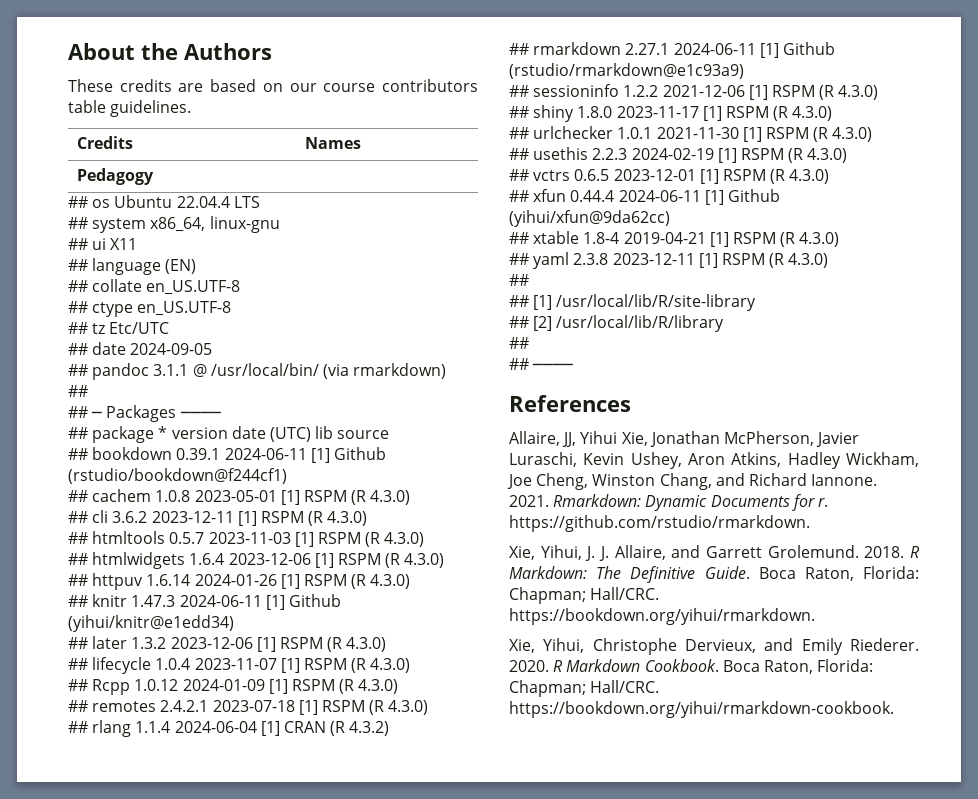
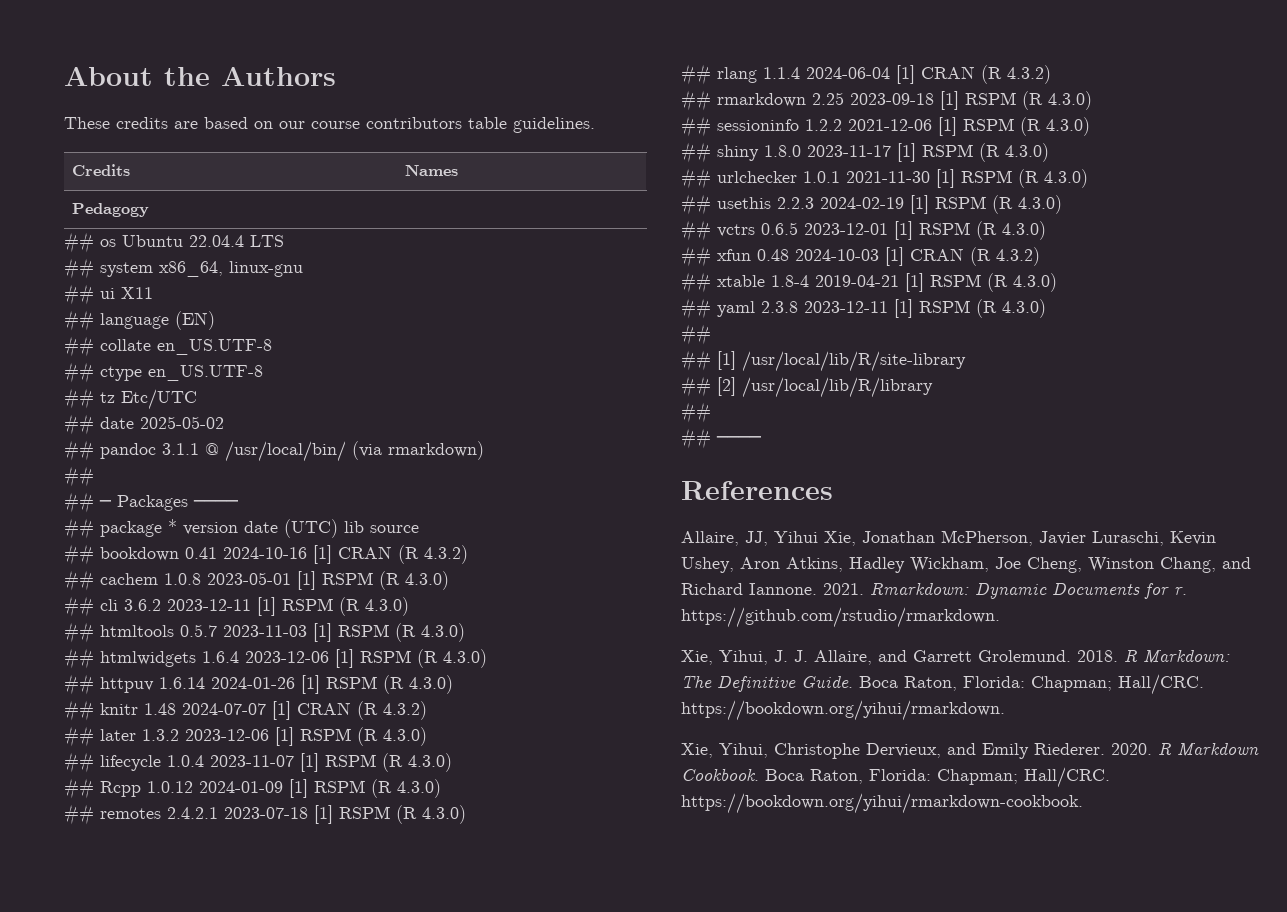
[130,343,213,355] 2024-09-05 -> [140,416,224,429] 2025-05-02
[176,447,386,463] [68,468,287,484] 0.39.1 2024-06-11 [1] Github (rstudio/bookdown@f244cf1) -> [185,545,468,564] 0.41 2024-10-16 [1] CRAN (R 4.3.2)
[131,594,341,610] [68,615,234,632] 1.47.3 2024-06-11 [1] Github (yihui/knitr@e1edd34) -> [144,701,427,720] 1.48 2024-07-07 [1] CRAN (R 4.3.2)
[625,42,835,58] [509,63,744,79] 2.27.1 2024-06-11 [1] Github (rstudio/rmarkdown@e1c93a9) -> [812,91,1092,110] 2.25 2023-09-18 [1] RSPM (R 4.3.0)
[570,189,780,205] [509,210,670,227] 0.44.4 2024-06-11 [1] Github (yihui/xfun@9da62cc) -> [757,247,1040,266] 0.48 2024-10-03 [1] CRAN (R 4.3.2)

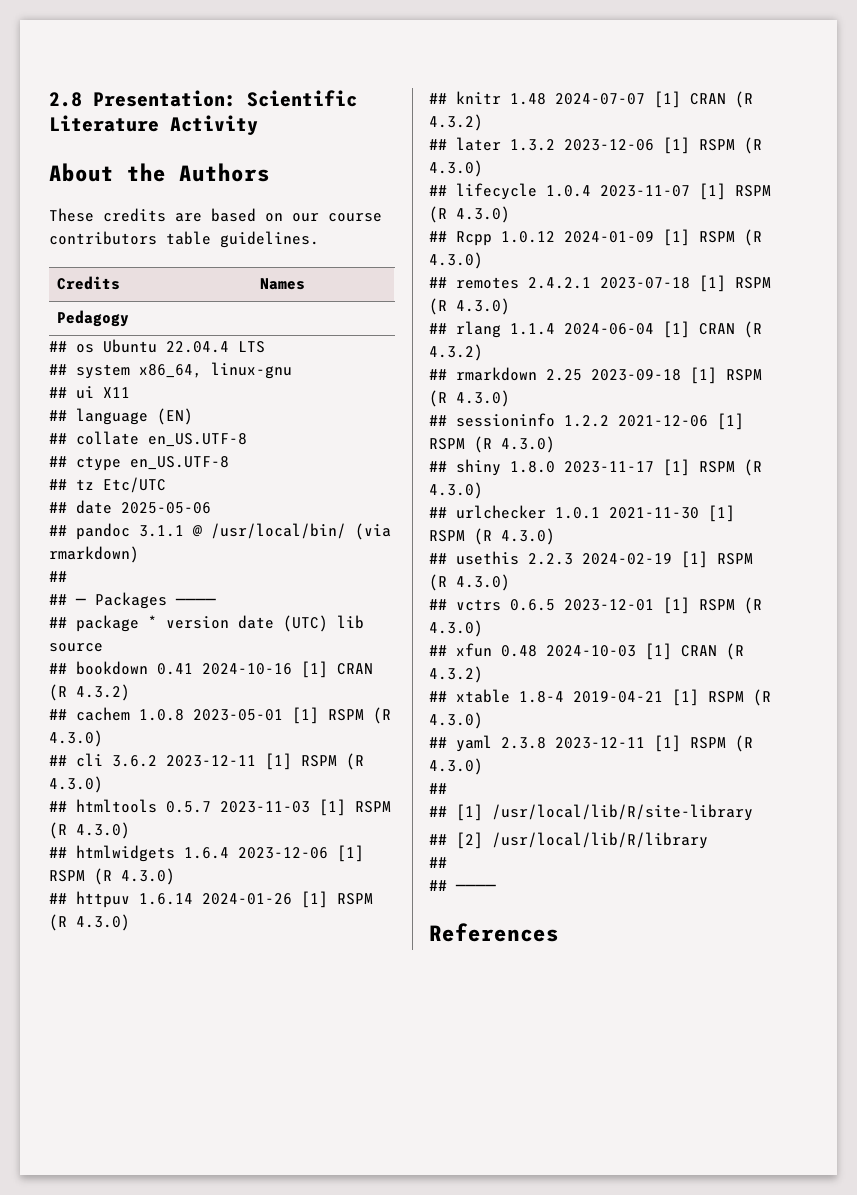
(64, 76) none -> [49,90,357,107] [49,115,258,135] 2.8 Presentation: Scientific Literature Activity //
[140,416,224,429] 2025-05-02 -> [121,502,211,514] 2025-05-06
[681,530,1216,546] [681,557,1251,573] [681,582,1187,599] [681,607,1000,628] [681,649,1230,665] [681,674,1204,695] [681,700,1005,721] [681,742,1259,759] [681,767,1110,788] [681,793,1083,814] // Allaire, JJ, Yihui Xie, Jonathan McPherson, Javier Luraschi, Kevin Ushey, Aron Atkins, Hadley Wickham, Joe Cheng, Winston Chang, and Richard Iannone. 2021. Rmarkdown: Dynamic Documents for r. https://github.com/rstudio/rmarkdown. // Xie, Yihui, J. J. Allaire, and Garrett Grolemund. 2018. R Markdown: The Definitive Guide. Boca Raton, Florida: Chapman; Hall/CRC. https://bookdown.org/yihui/rmarkdown. // Xie, Yihui, Christophe Dervieux, and Emily Riederer. 2020. R Markdown Cookbook. Boca Raton, Florida: Chapman; Hall/CRC. https://bookdown.org/yihui/rmarkdown-cookbook. -> (559, 932) none

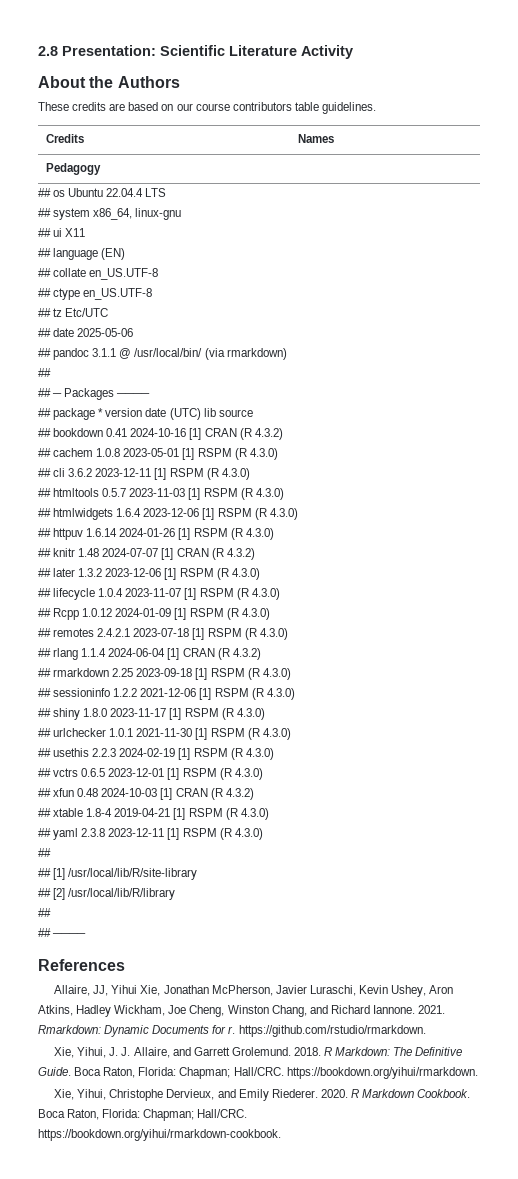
(559, 932) none -> [54,985,454,997] [38,1005,446,1017] [38,1025,426,1037] [54,1047,463,1058] [38,1067,478,1079] [54,1089,471,1101] [38,1109,248,1121] [38,1129,281,1141] // Allaire, JJ, Yihui Xie, Jonathan McPherson, Javier Luraschi, Kevin Ushey, Aron Atkins, Hadley Wickham, Joe Cheng, Winston Chang, and Richard Iannone. 2021. Rmarkdown: Dynamic Documents for r. https://github.com/rstudio/rmarkdown. // Xie, Yihui, J. J. Allaire, and Garrett Grolemund. 2018. R Markdown: The Definitive Guide. Boca Raton, Florida: Chapman; Hall/CRC. https://bookdown.org/yihui/rmarkdown. // Xie, Yihui, Christophe Dervieux, and Emily Riederer. 2020. R Markdown Cookbook. Boca Raton, Florida: Chapman; Hall/CRC. https://bookdown.org/yihui/rmarkdown-cookbook.

